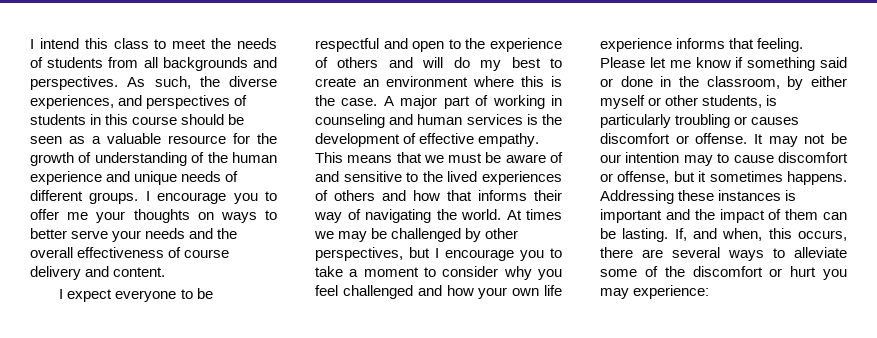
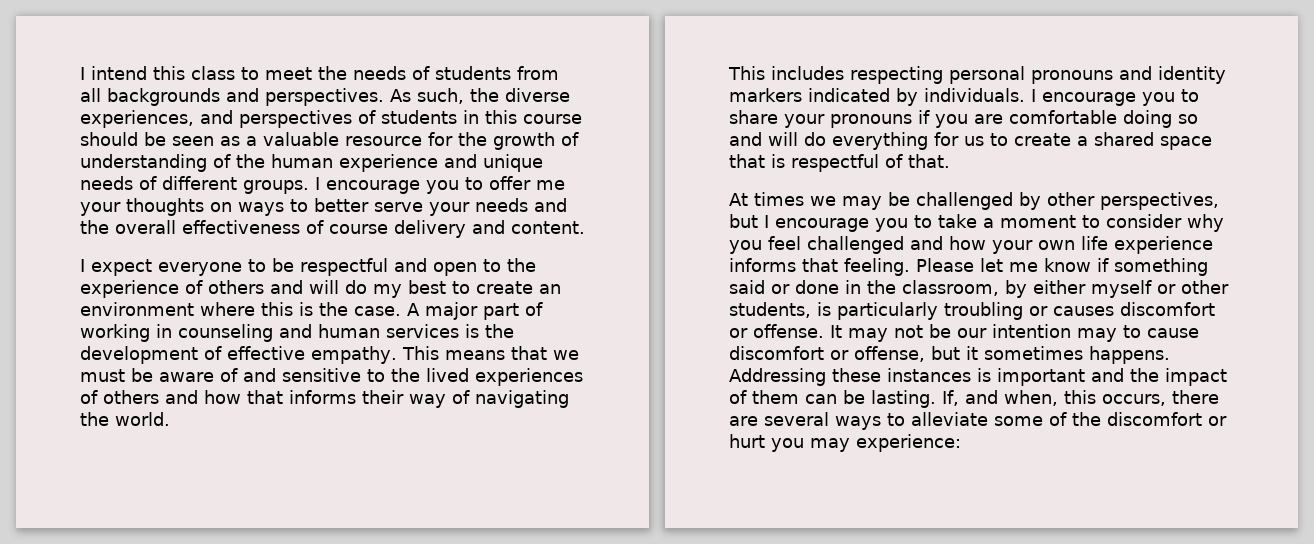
(501, 214) none -> [728,66,1226,84] [729,88,1199,106] [729,110,1198,128] [729,132,1212,150] [729,154,950,172] // This includes respecting personal pronouns and identity markers indicated by individuals. I encourage you to share your pronouns if you are comfortable doing so and will do everything for us to create a shared space that is respectful of that. //

